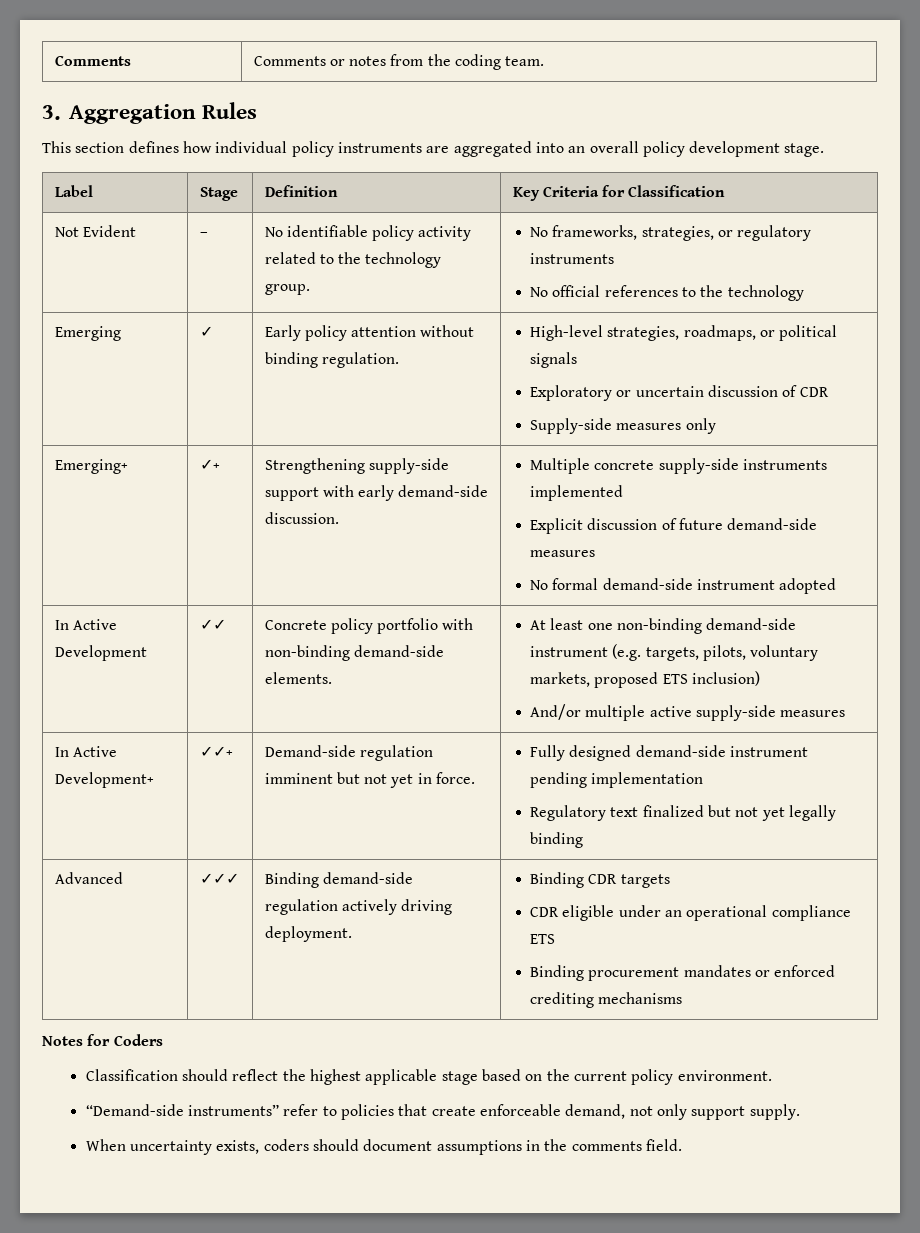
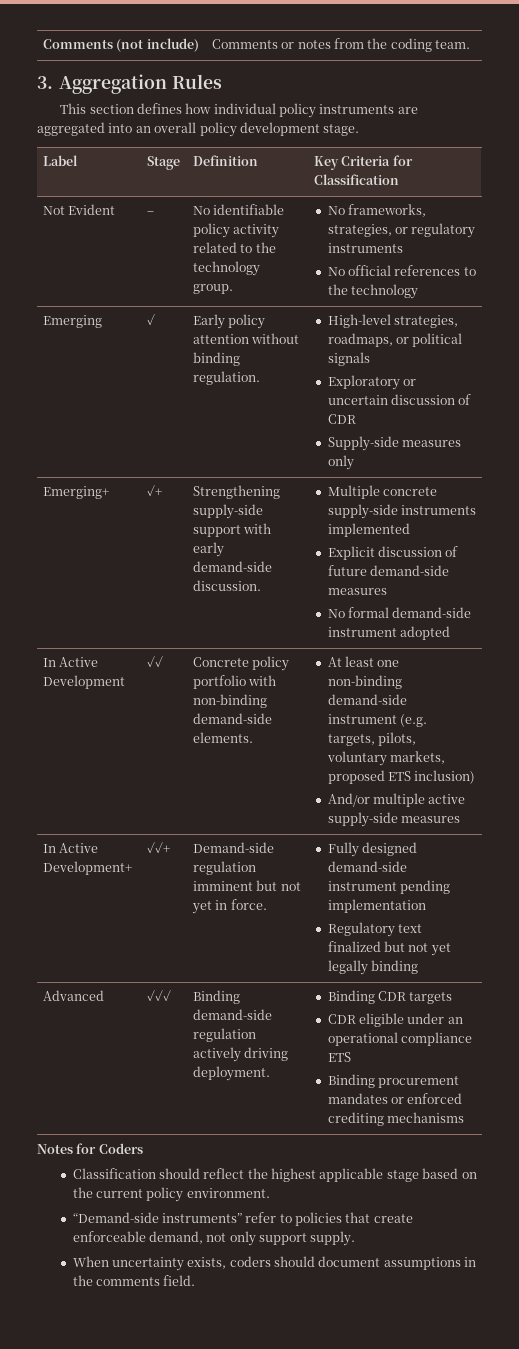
[54,55,131,66] Comments -> [42,38,199,52] Comments (not include)

